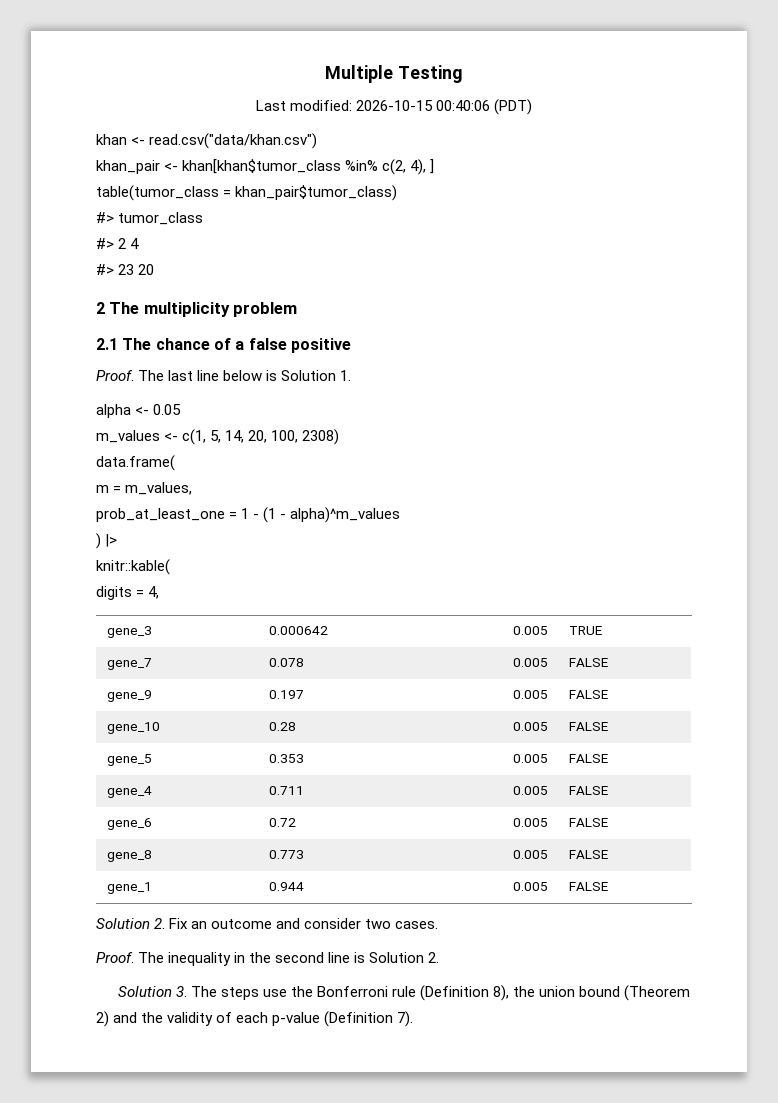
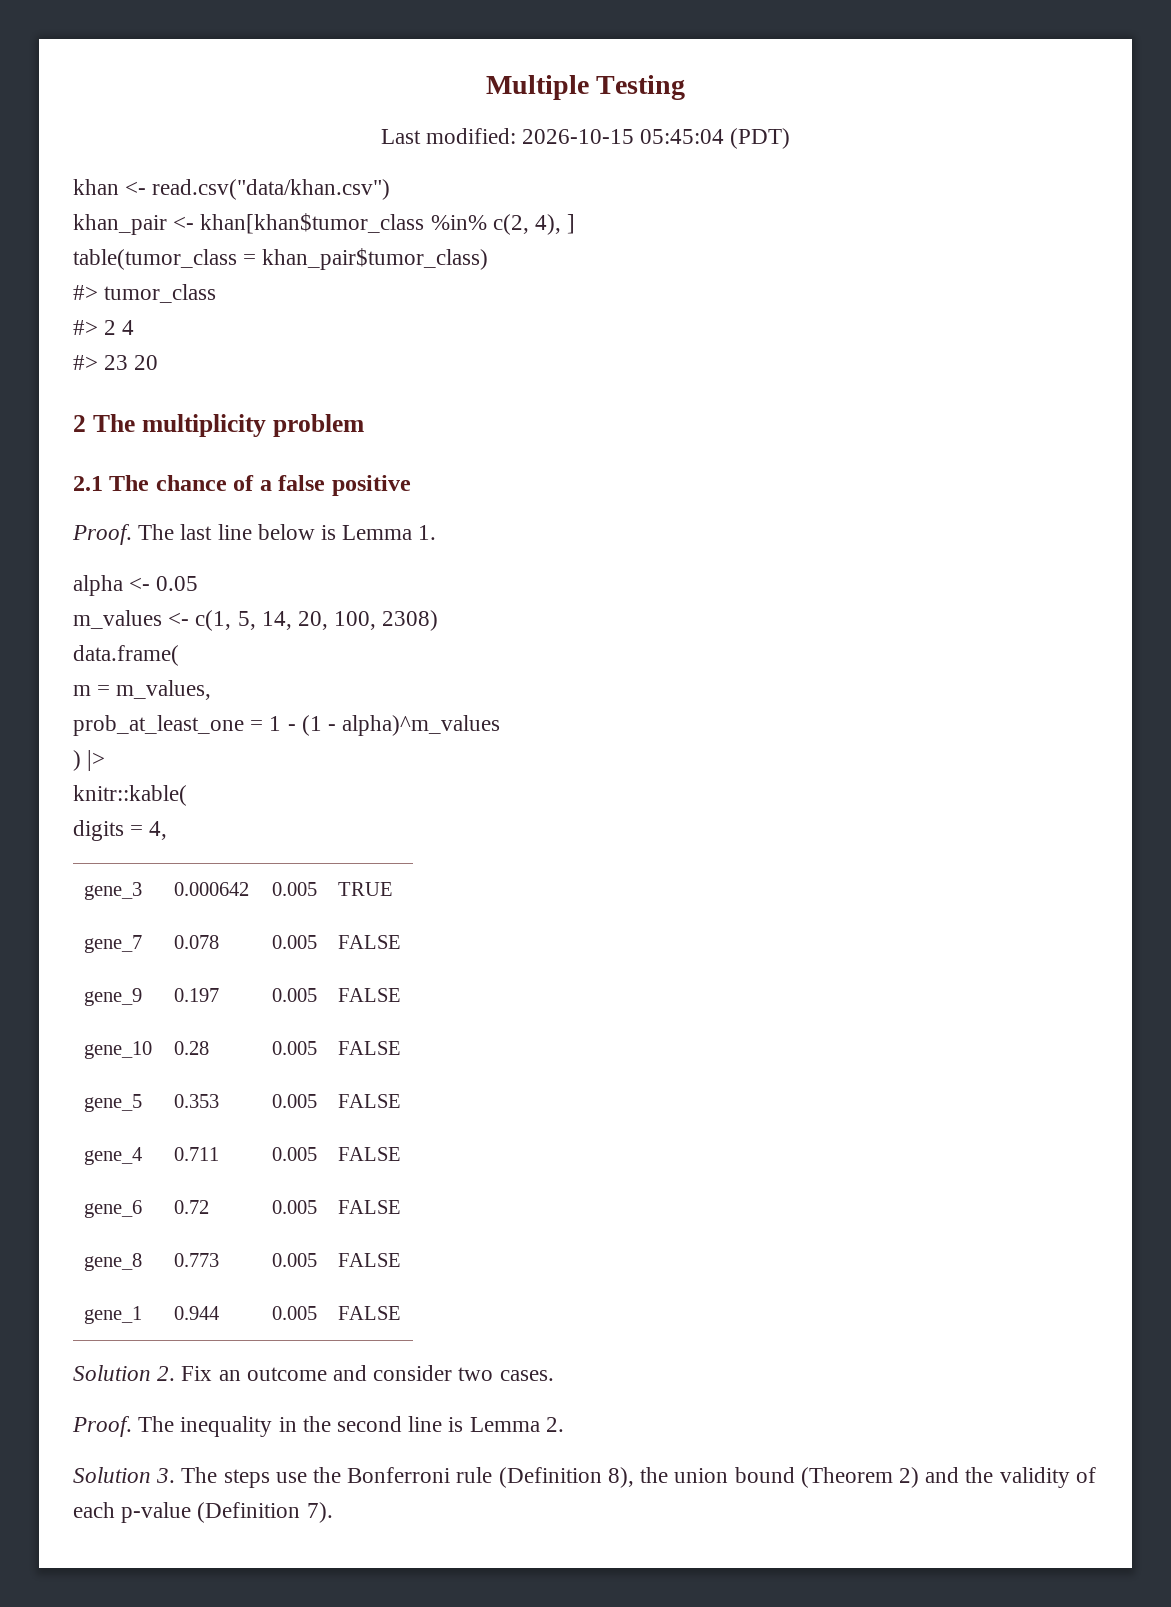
[436,100,491,111] 00:40:06 -> [640,129,725,144] 05:45:04
[281,370,337,381] Solution -> [342,525,413,540] Lemma
[369,952,425,963] Solution -> [469,1417,540,1432] Lemma

